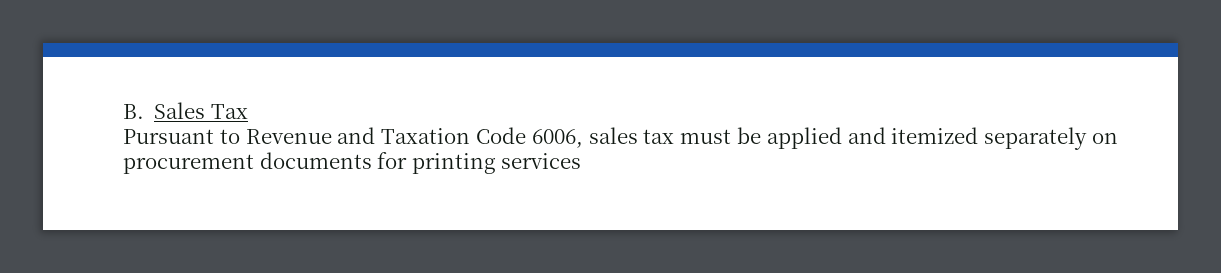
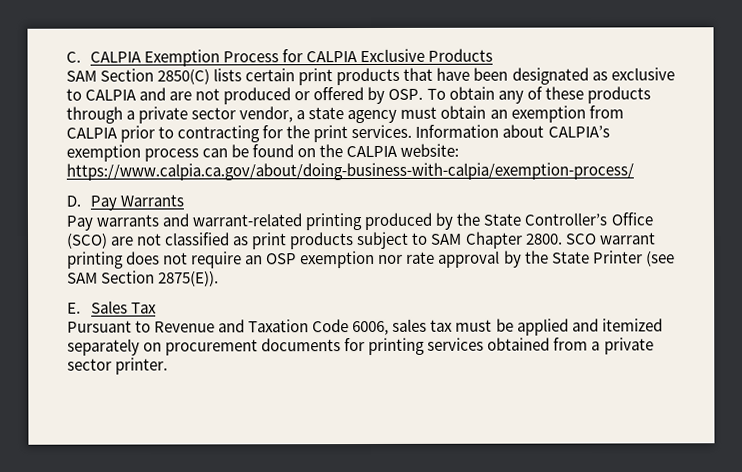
[123,104,144,119] B. -> [66,48,494,67] [66,67,675,86] [66,86,651,105] [66,105,624,124] [66,124,610,143] [66,143,460,162] [66,162,634,181] [66,194,185,211] [66,212,653,231] [66,231,656,250] [67,250,675,269] [67,270,220,287] [67,302,81,314] C. CALPIA Exemption Process for CALPIA Exclusive Products // SAM Section 2850(C) lists certain print products that have been designated as exclusive to CALPIA and are not produced or offered by OSP. To obtain any of these products through a private sector vendor, a state agency must obtain an exemption from CALPIA prior to contracting for the print services. Information about CALPIA’s exemption process can be found on the CALPIA website: https://www.calpia.ca.gov/about/doing-business-with-calpia/exemption-process/ // D. Pay Warrants // Pay warrants and warrant-related printing produced by the State Controller’s Office (SCO) are not classified as print products subject to SAM Chapter 2800. SCO warrant printing does not require an OSP exemption nor rate approval by the State Printer (see SAM Section 2875(E)). // E.
(582, 161) none -> [487,337,654,355] [67,357,169,375] obtained from a private sector printer.

